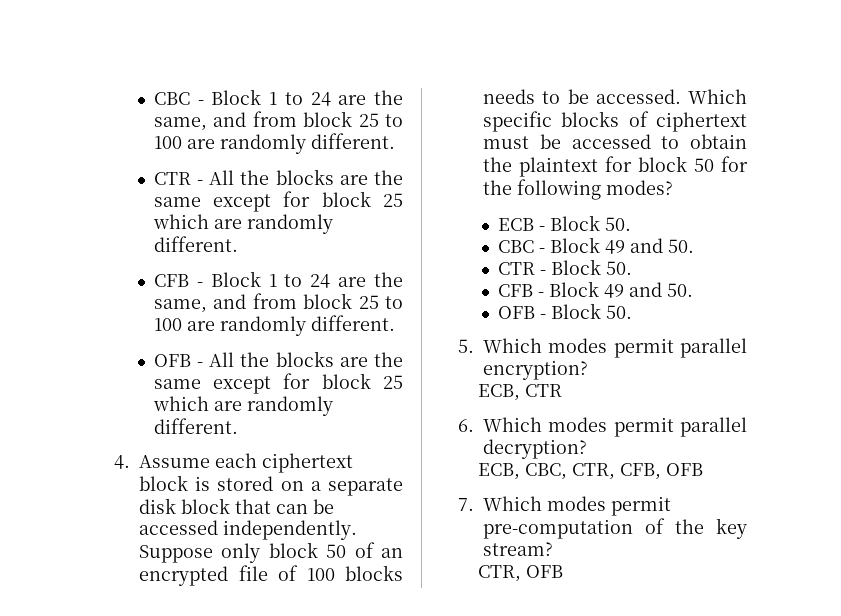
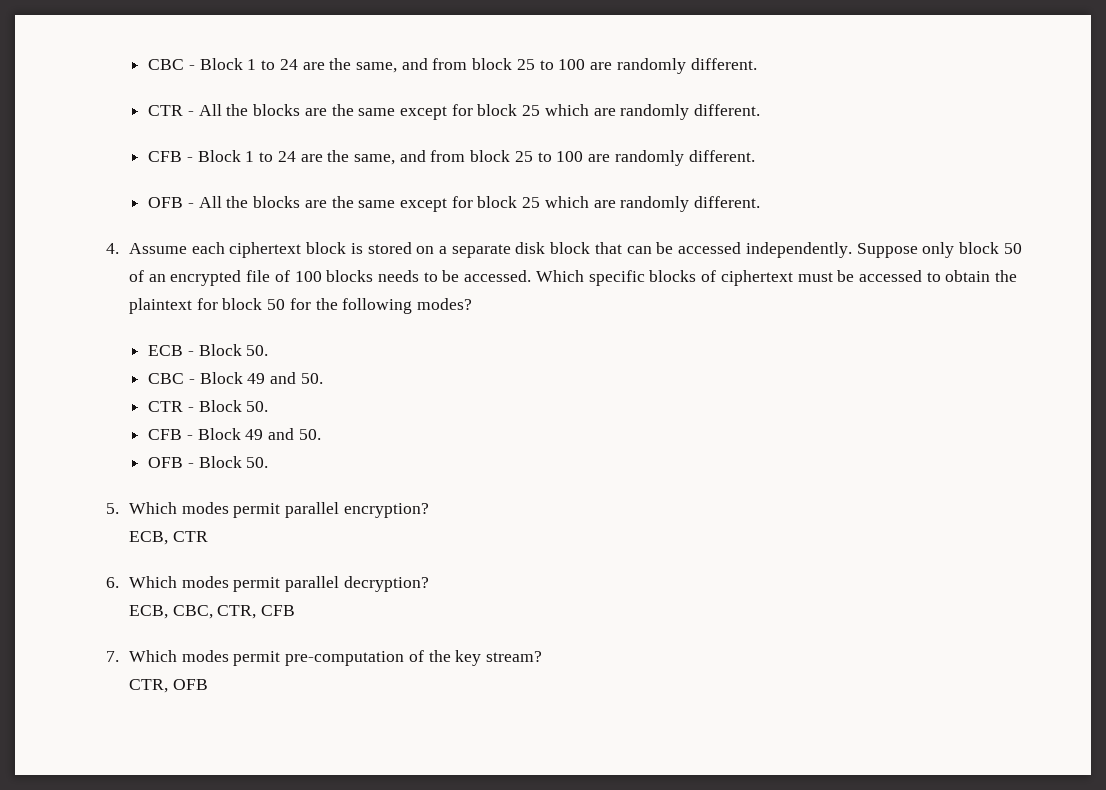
[620,463,704,480] CFB, OFB -> [261,605,296,616] CFB

